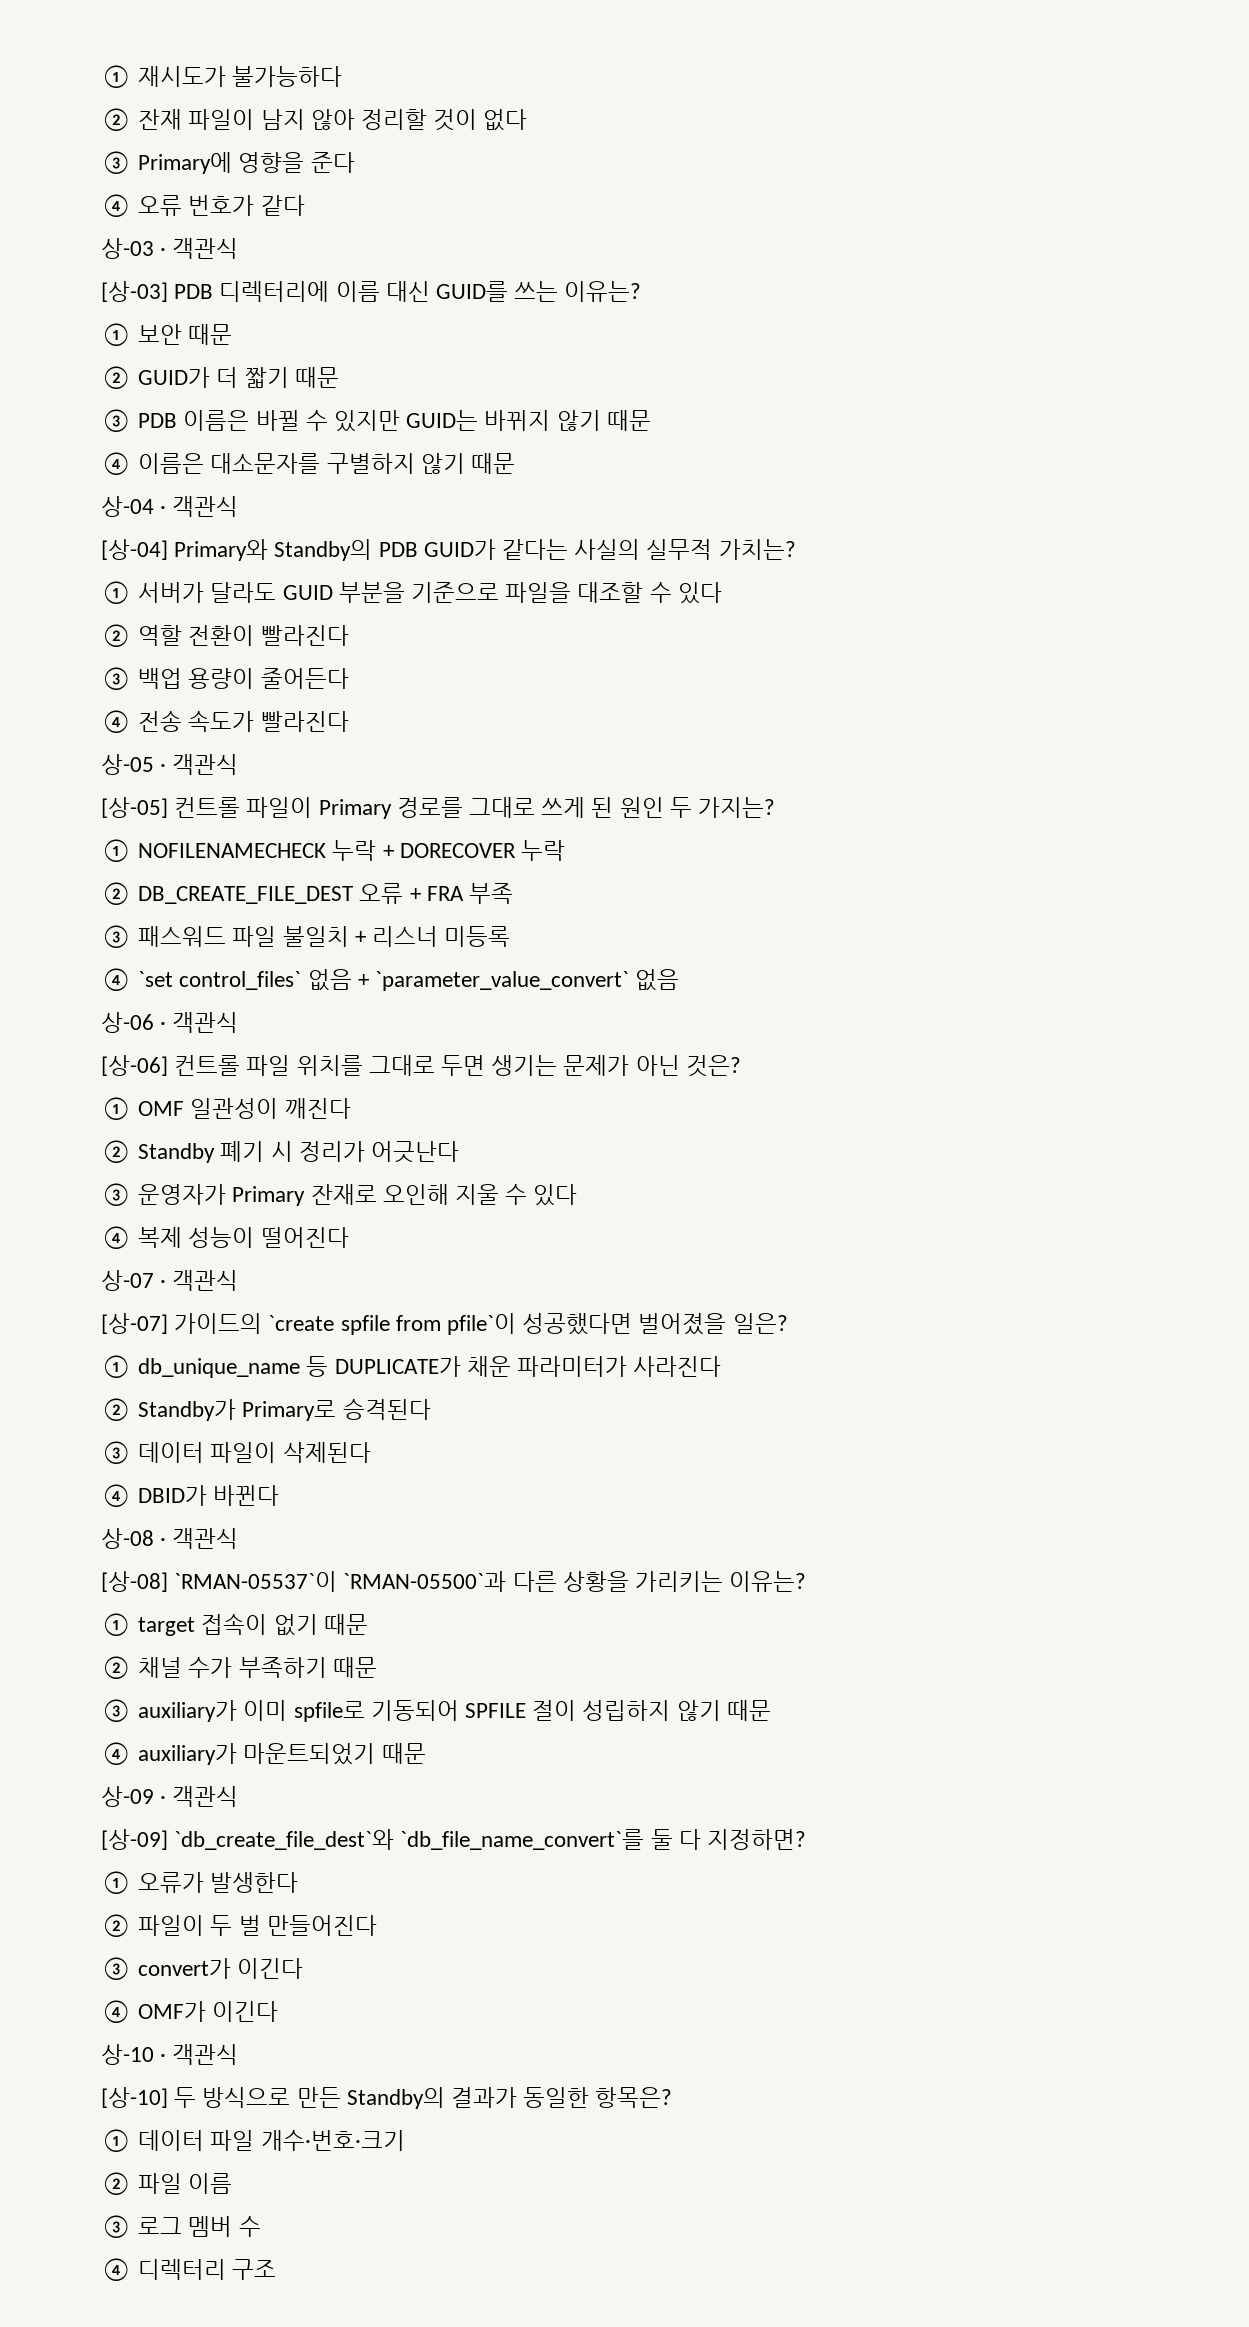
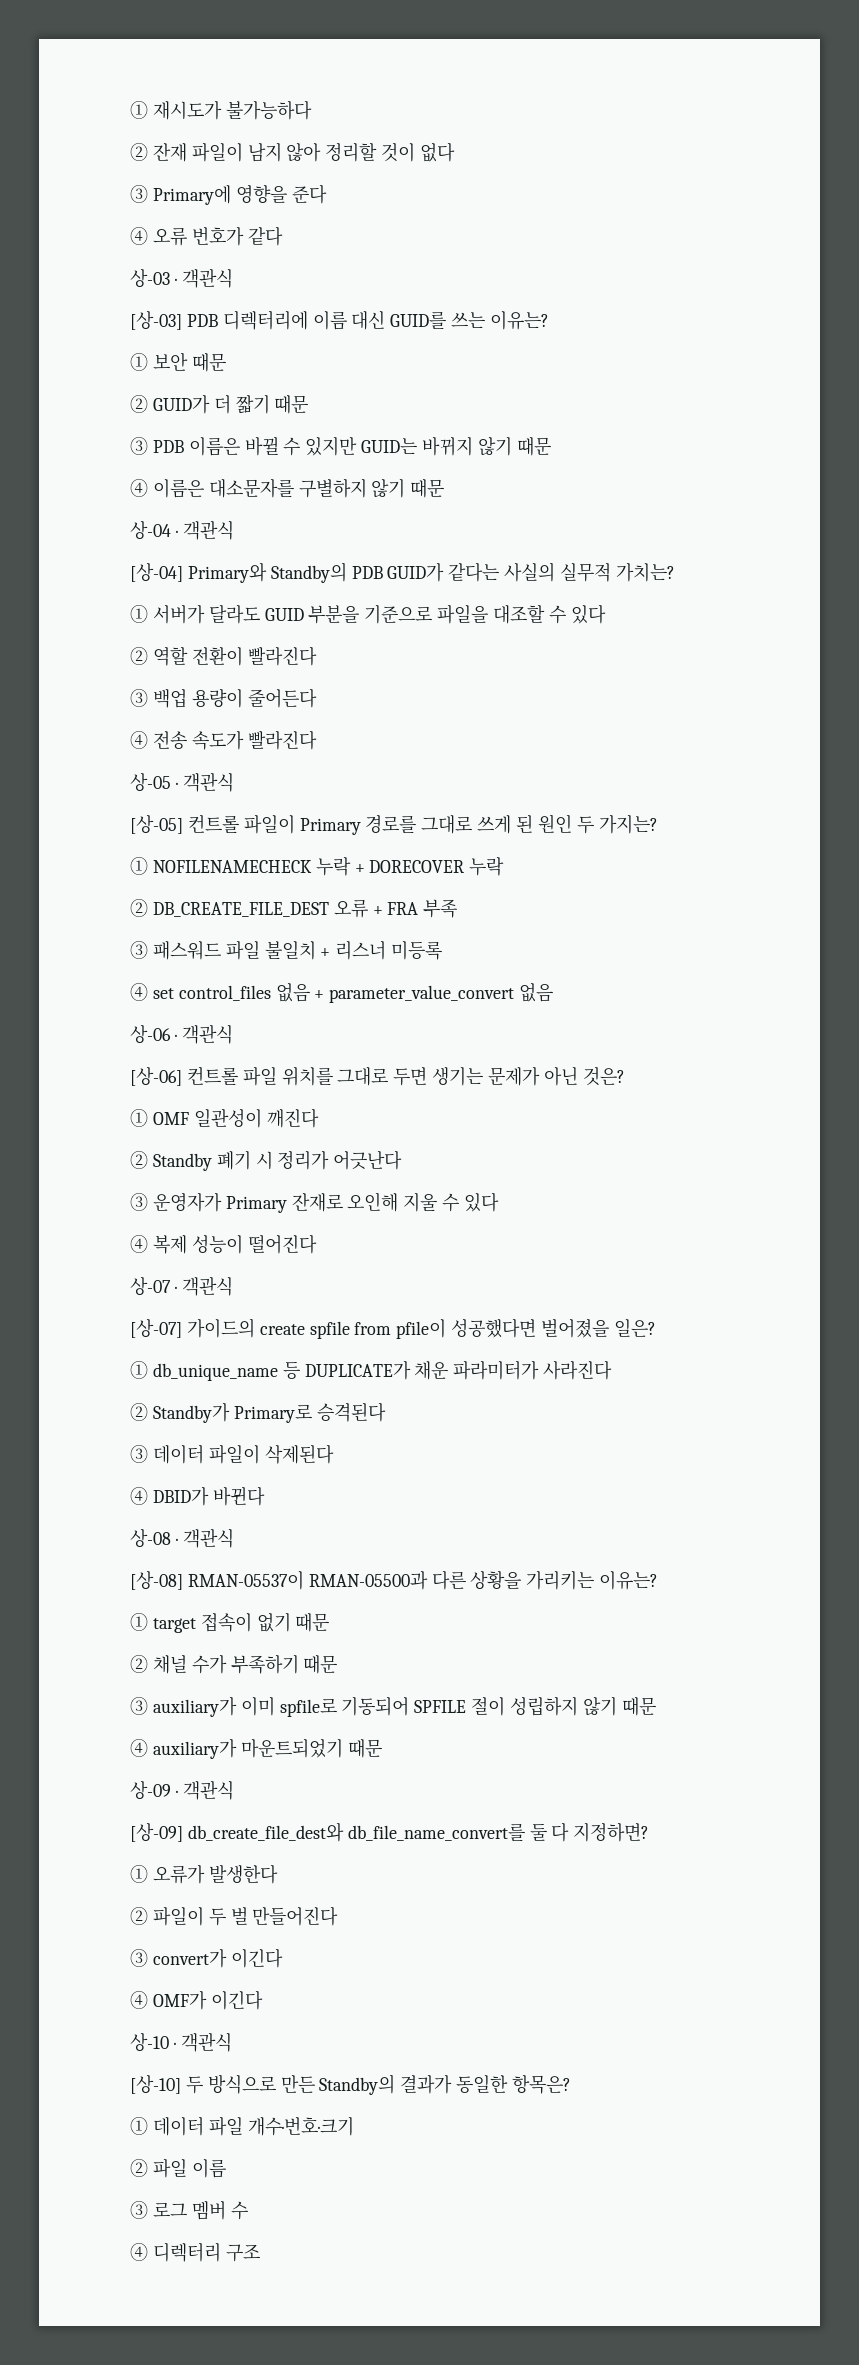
[138,971,302,990] `set control_files` -> [152,985,271,1001] set control_files
[375,971,630,991] `parameter_value_convert` -> [329,985,515,1003] parameter_value_convert
[268,1315,335,1331] `create -> [259,1324,305,1335] create
[447,1313,517,1335] pfile`이 -> [396,1319,447,1339] pfile이
[174,1571,507,1592] `RMAN-05537`이 `RMAN-05500`과 -> [187,1571,428,1590] RMAN-05537이 RMAN-05500과
[174,1829,645,1850] `db_create_file_dest`와 `db_file_name_convert`를 -> [187,1822,525,1842] db_create_file_dest와 db_file_name_convert를

